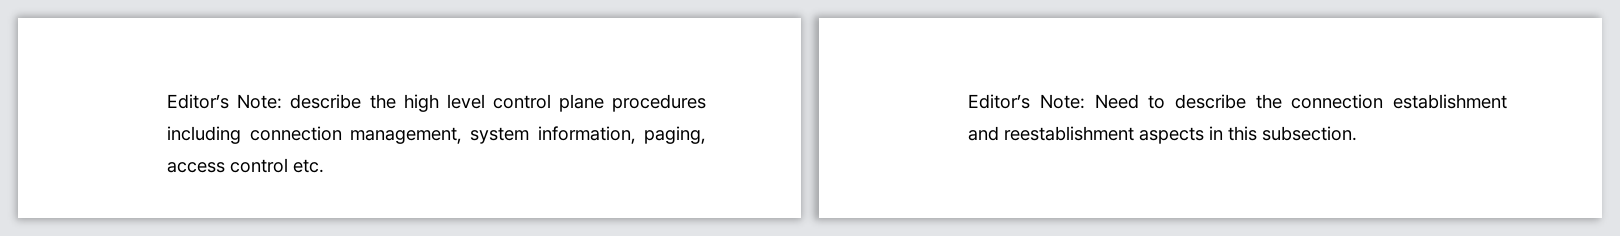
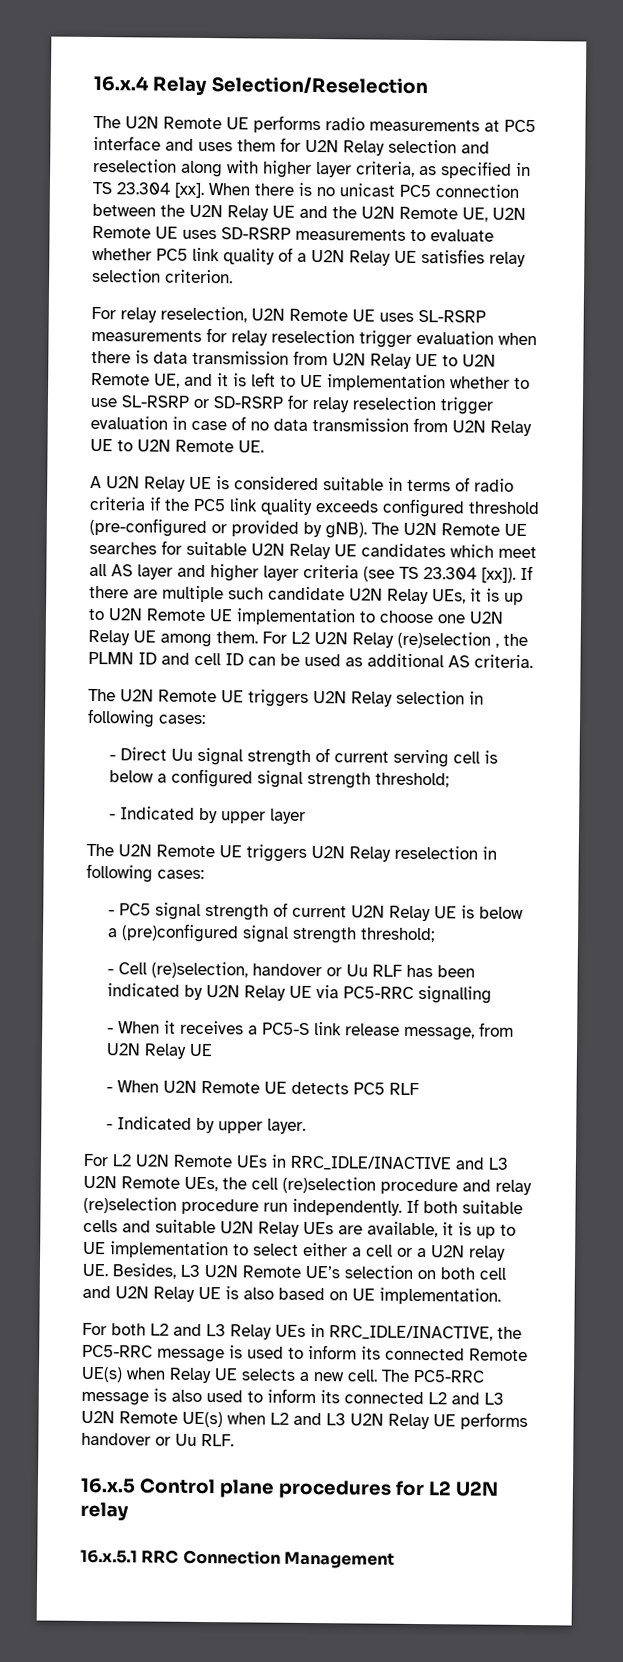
[167,94,707,112] [167,126,706,144] [167,158,325,173] [968,94,1507,109] [968,126,1358,144] Editor’s Note: describe the high level control plane procedures including connection management, system information, paging, access control etc. // Editor’s Note: Need to describe the connection establishment and reestablishment aspects in this subsection. -> [93,75,428,97] [93,115,536,134] [93,135,490,156] [93,158,531,179] [92,181,519,198] [92,203,526,222] [92,225,494,242] [92,247,526,267] [92,268,233,284] [91,306,486,323] [91,328,537,348] [91,350,496,369] [91,372,530,392] [90,394,494,415] [90,415,532,437] [90,438,264,453] [90,475,514,492] [89,496,540,518] [89,517,527,539] [89,540,537,560] [89,563,533,583] [89,585,524,605] [88,608,504,626] [88,629,528,649] [88,651,533,669] [88,688,484,707] [87,708,206,728] [109,747,499,768] [109,768,450,789] [109,806,307,824] [86,843,497,862] [86,863,204,883] [108,902,525,922] [108,923,436,944] [107,961,476,979] [107,983,493,1004] [107,1020,515,1041] [106,1043,214,1059] [106,1080,420,1096] [106,1116,307,1134] [83,1153,508,1172] [83,1175,532,1196] [83,1196,523,1216] [83,1219,516,1239] [83,1241,506,1261] [82,1263,506,1280] [82,1285,501,1305] [82,1322,522,1341] [82,1344,528,1363] [81,1366,485,1384] [81,1388,504,1406] [81,1410,528,1431] [81,1432,234,1447] [80,1477,498,1499] [80,1501,129,1522] [80,1549,395,1569] 16.x.4 Relay Selection/Reselection // The U2N Remote UE performs radio measurements at PC5 interface and uses them for U2N Relay selection and reselection along with higher layer criteria, as specified in TS 23.304 [xx]. When there is no unicast PC5 connection between the U2N Relay UE and the U2N Remote UE, U2N Remote UE uses SD-RSRP measurements to evaluate whether PC5 link quality of a U2N Relay UE satisfies relay selection criterion. // For relay reselection, U2N Remote UE uses SL-RSRP measurements for relay reselection trigger evaluation when there is data transmission from U2N Relay UE to U2N Remote UE, and it is left to UE implementation whether to use SL-RSRP or SD-RSRP for relay reselection trigger evaluation in case of no data transmission from U2N Relay UE to U2N Remote UE. // A U2N Relay UE is considered suitable in terms of radio criteria if the PC5 link quality exceeds configured threshold (pre-configured or provided by gNB). The U2N Remote UE searches for suitable U2N Relay UE candidates which meet all AS layer and higher layer criteria (see TS 23.304 [xx]). If there are multiple such candidate U2N Relay UEs, it is up to U2N Remote UE implementation to choose one U2N Relay UE among them. For L2 U2N Relay (re)selection , the PLMN ID and cell ID can be used as additional AS criteria. // The U2N Remote UE triggers U2N Relay selection in following cases: // - Direct Uu signal strength of current serving cell is below a configured signal strength threshold; // - Indicated by upper layer // The U2N Remote UE triggers U2N Relay reselection in following cases: // - PC5 signal strength of current U2N Relay UE is below a (pre)configured signal strength threshold; // - Cell (re)selection, handover or Uu RLF has been indicated by U2N Relay UE via PC5-RRC signalling // - When it receives a PC5-S link release message, from U2N Relay UE // - When U2N Remote UE detects PC5 RLF // - Indicated by upper layer. // For L2 U2N Remote UEs in RRC_IDLE/INACTIVE and L3 U2N Remote UEs, the cell (re)selection procedure and relay (re)selection procedure run independently. If both suitable cells and suitable U2N Relay UEs are available, it is up to UE implementation to select either a cell or a U2N relay UE. Besides, L3 U2N Remote UE’s selection on both cell and U2N Relay UE is also based on UE implementation. // For both L2 and L3 Relay UEs in RRC_IDLE/INACTIVE, the PC5-RRC message is used to inform its connected Remote UE(s) when Relay UE selects a new cell. The PC5-RRC message is also used to inform its connected L2 and L3 U2N Remote UE(s) when L2 and L3 U2N Relay UE performs handover or Uu RLF. // 16.x.5 Control plane procedures for L2 U2N relay // 16.x.5.1 RRC Connection Management

